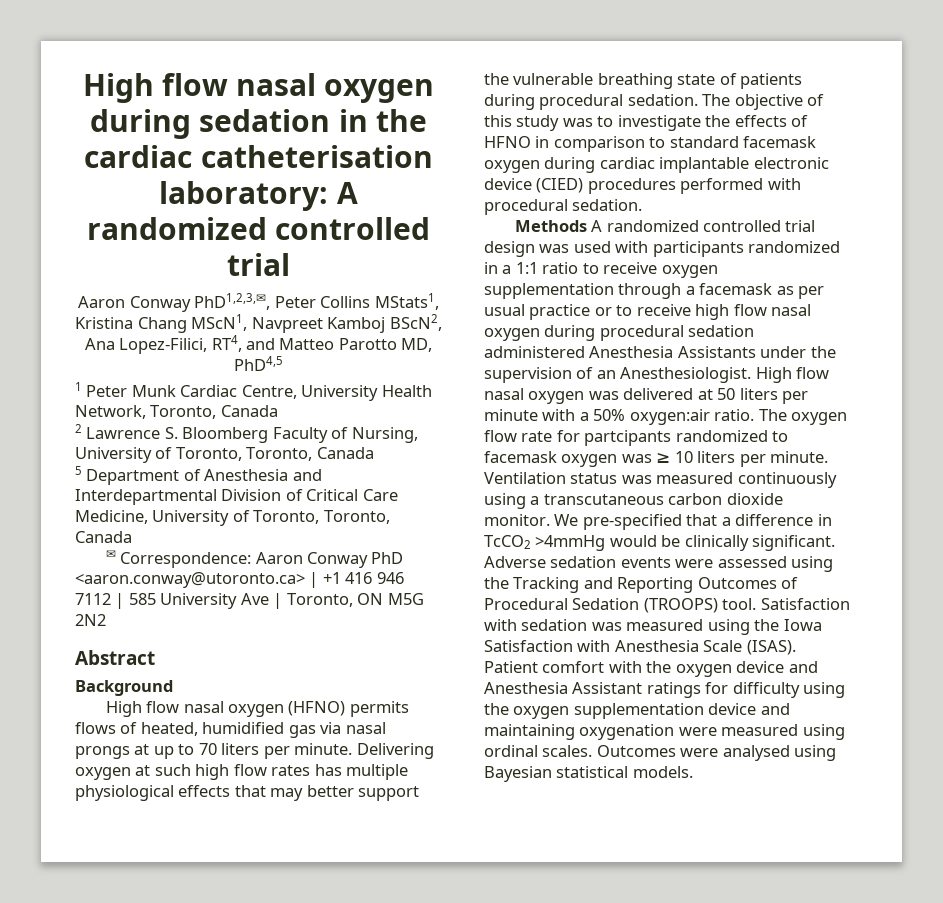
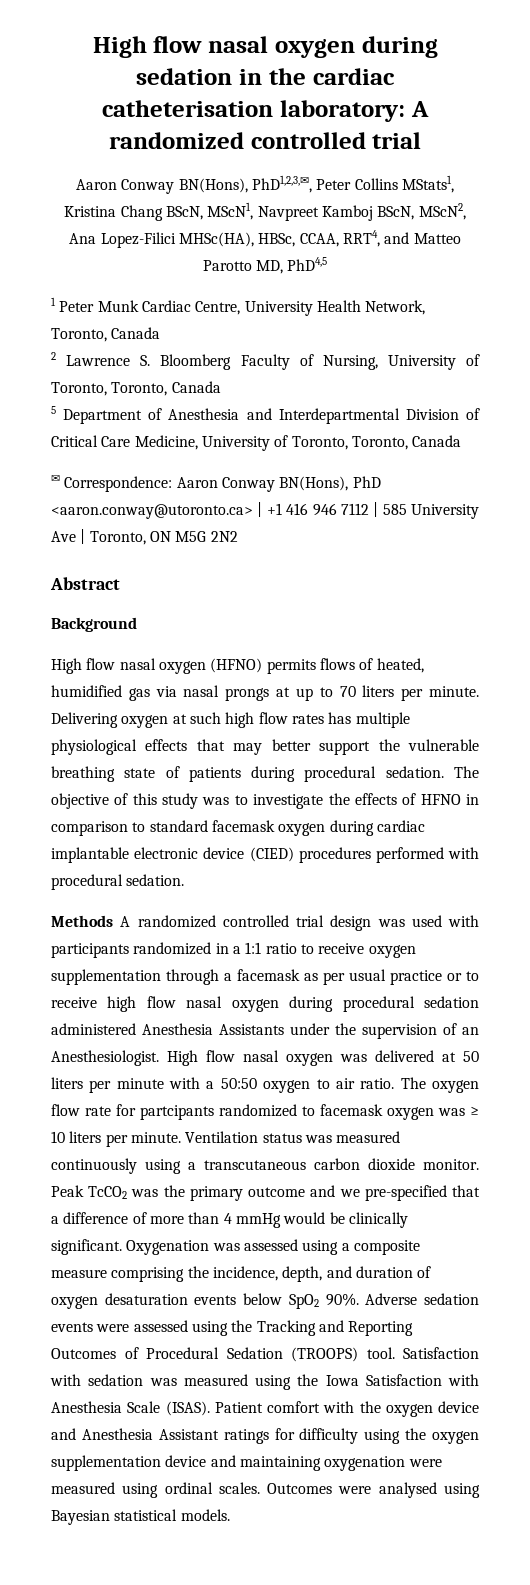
(191, 304) none -> [178,178,248,193] BN(Hons),
(187, 325) none -> [166,206,204,220] BScN,
[389,314,442,331] [84,335,242,354] BScN2, Ana Lopez-Filici, RT4, -> [377,203,466,220] [69,230,380,248] BScN, MScN2, Ana Lopez-Filici MHSc(HA), HBSc, CCAA, RRT4,
(369, 560) none -> [279,476,349,491] BN(Hons),
[593,409,710,425] 50% oxygen:air -> [220,1078,355,1093] 50:50 oxygen to air
[554,514,832,530] [484,535,836,551] We pre-specified that a difference in TcCO2 >4mmHg would be clinically significant. -> [51,1185,481,1201] [51,1212,408,1228] [51,1239,420,1255] [51,1266,432,1282] [51,1293,359,1309] Peak TcCO2 was the primary outcome and we pre-specified that a difference of more than 4 mmHg would be clinically significant. Oxygenation was assessed using a composite measure comprising the incidence, depth, and duration of oxygen desaturation events below SpO2 90%.

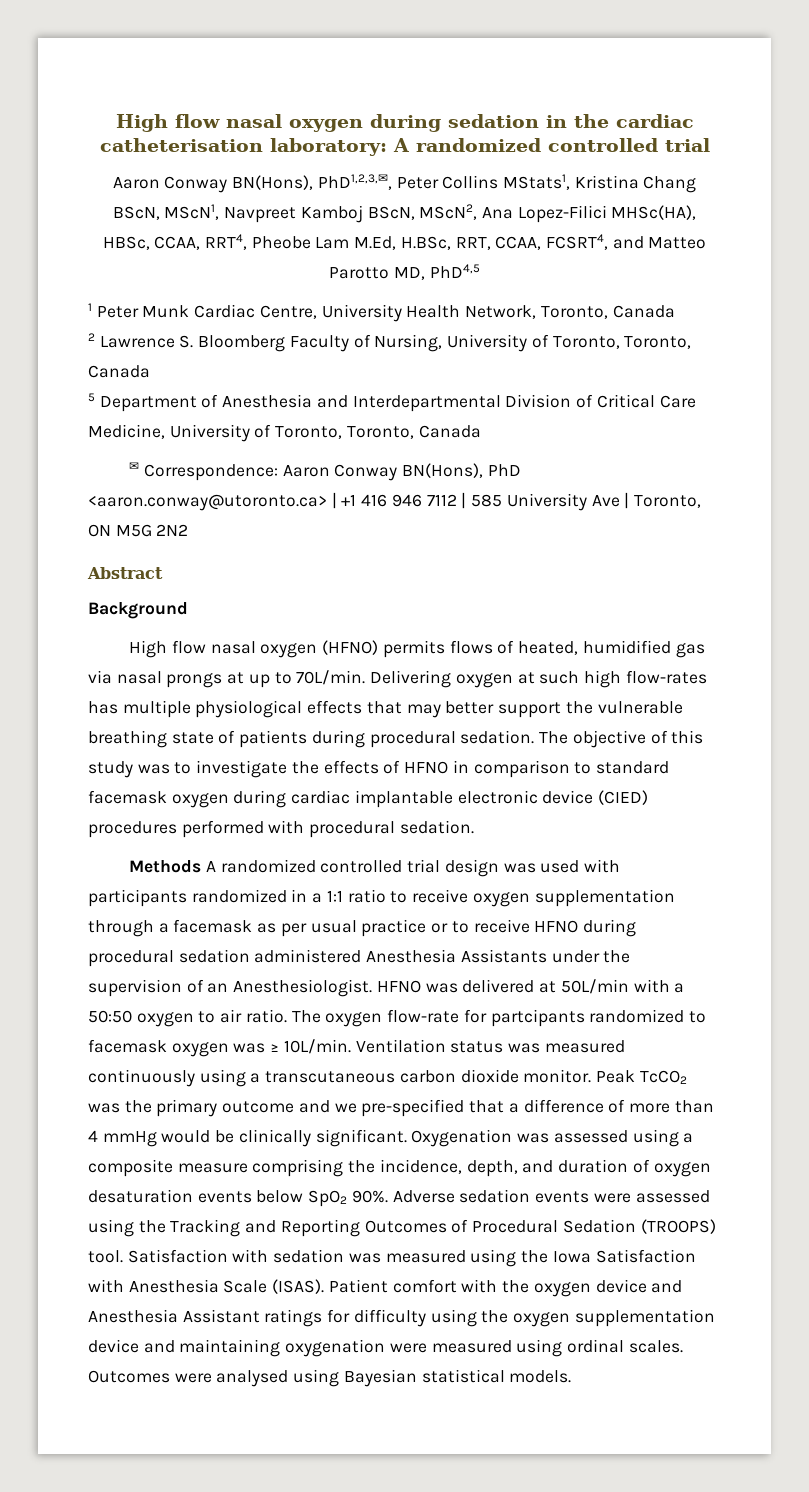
(380, 238) none -> [251,234,609,250] Pheobe Lam M.Ed, H.BSc, RRT, CCAA, FCSRT4,
[339,685,479,701] 70 liters per minute. -> [296,670,366,685] 70L/min.
[258,712,324,724] flow rates -> [625,670,707,684] flow-rates
[107,996,279,1012] high flow nasal oxygen -> [534,920,579,933] HFNO
[167,1050,479,1066] [51,1077,164,1093] High flow nasal oxygen was delivered at 50 liters per minute -> [376,979,629,994] HFNO was delivered at 50L/min
[51,1104,111,1116] flow rate -> [387,1009,460,1023] flow-rate
[51,1131,181,1147] 10 liters per minute. -> [283,1039,351,1054] 10L/min.

